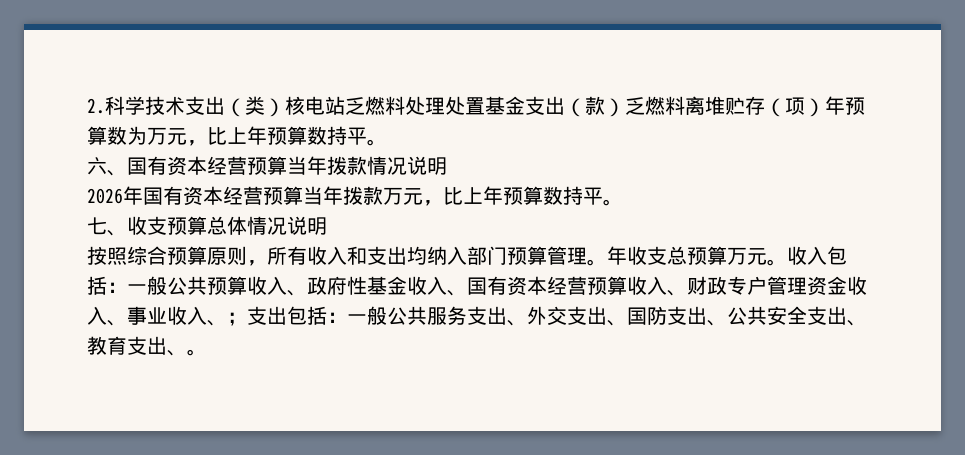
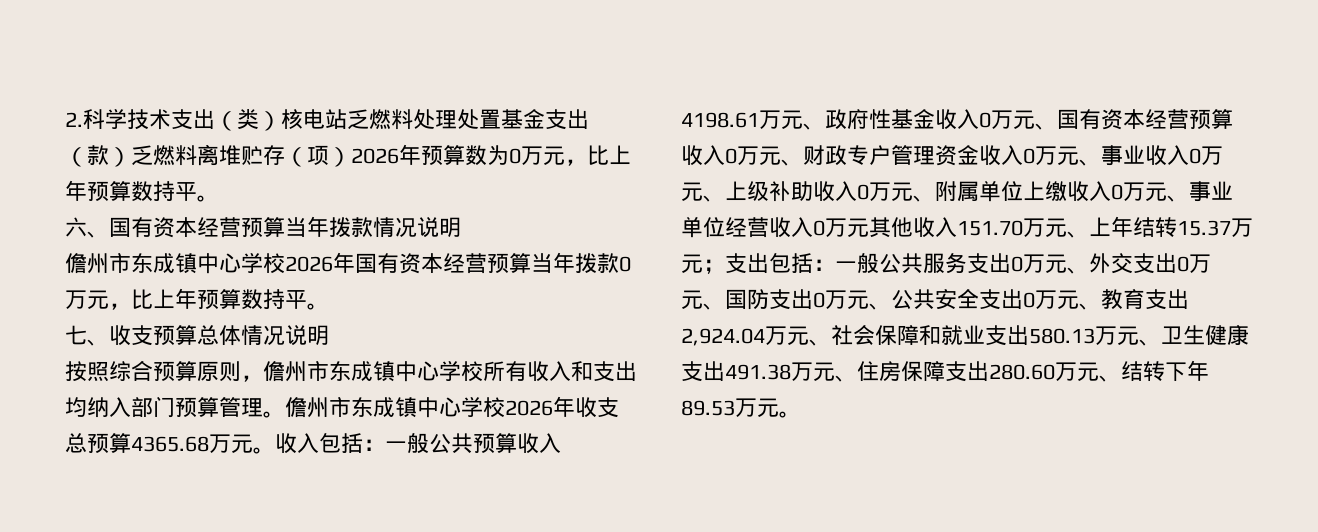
(825, 107) none -> [351,148,399,164] 2026
(147, 135) none -> [509,148,521,164] 0
(447, 166) none -> [65,253,285,274] 儋州市东成镇中心学校
(383, 195) none -> [619,256,631,272] 0
(267, 263) none -> [263,361,483,382] 儋州市东成镇中心学校
(607, 262) none -> [285,397,553,418] 儋州市东成镇中心学校2026
(727, 255) none -> [131,436,209,452] 4365.68
(287, 285) none -> [681,110,803,129] 4198.61万元
(447, 285) none -> [979,110,1035,129] 0万元
(667, 285) none -> [725,146,781,165] 0万元
(107, 315) none -> [1023,146,1079,165] 0万元
[207,320,227,326] 、 -> [1189,146,1223,165] [681,181,1233,202] [681,216,1253,238] [681,254,703,273] 0万元、上级补助收入0万元、附属单位上缴收入0万元、事业单位经营收入0万元其他收入151.70万元、上年结转15.37万元
(507, 315) none -> [1011,254,1067,273] 0万元
(607, 315) none -> [1177,254,1211,273] [681,290,703,309] 0万元
(707, 315) none -> [813,290,869,309] 0万元
(847, 315) none -> [1023,290,1079,309] 0万元
[167,350,187,356] 、 -> [681,325,1249,346] [681,360,1209,382] [681,398,779,417] 2,924.04万元、社会保障和就业支出580.13万元、卫生健康支出491.38万元、住房保障支出280.60万元、结转下年89.53万元

